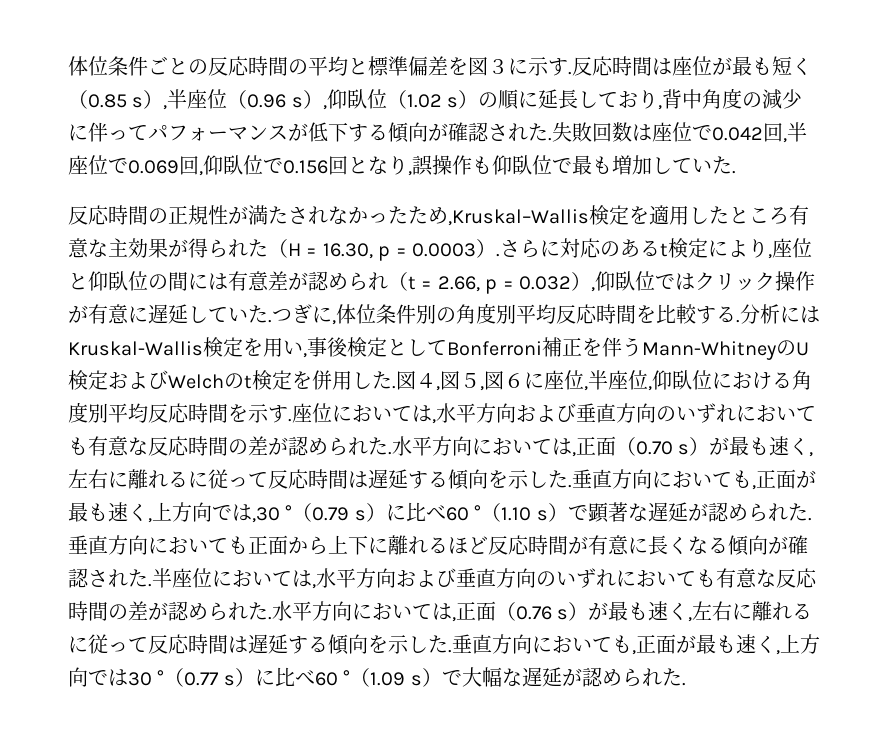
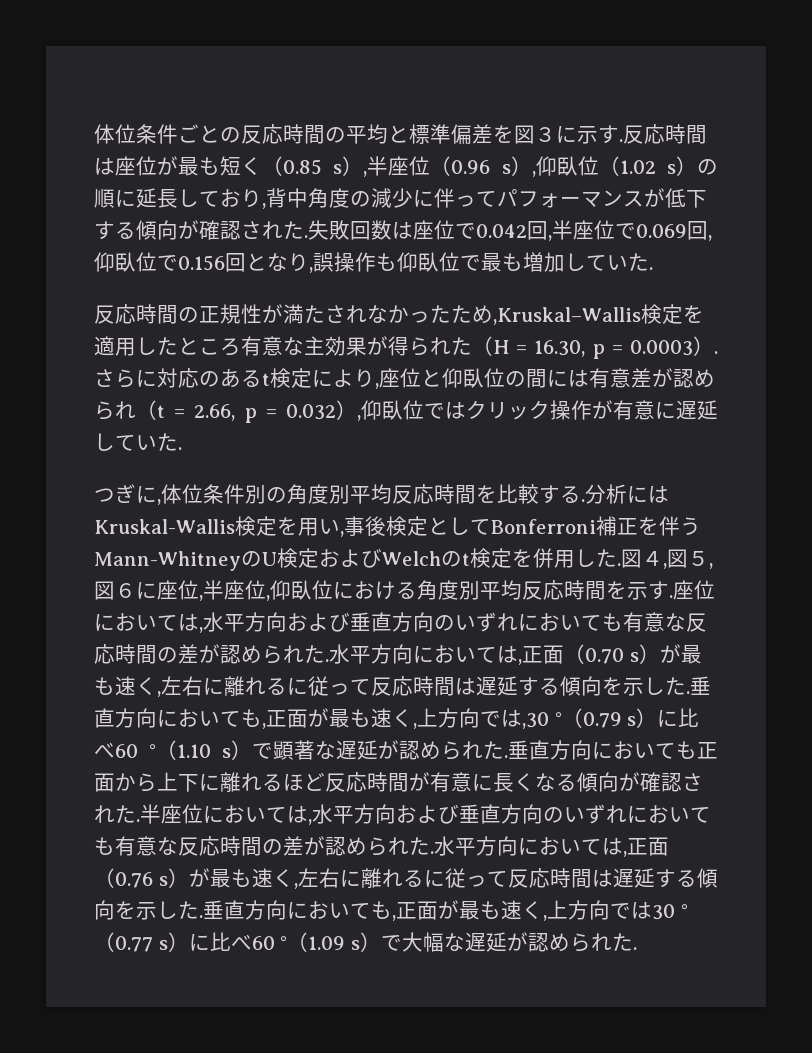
(272, 321) none -> (182, 448) //

